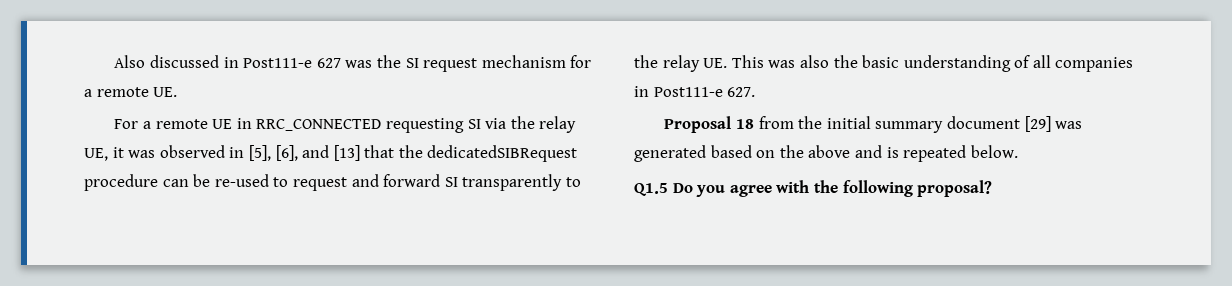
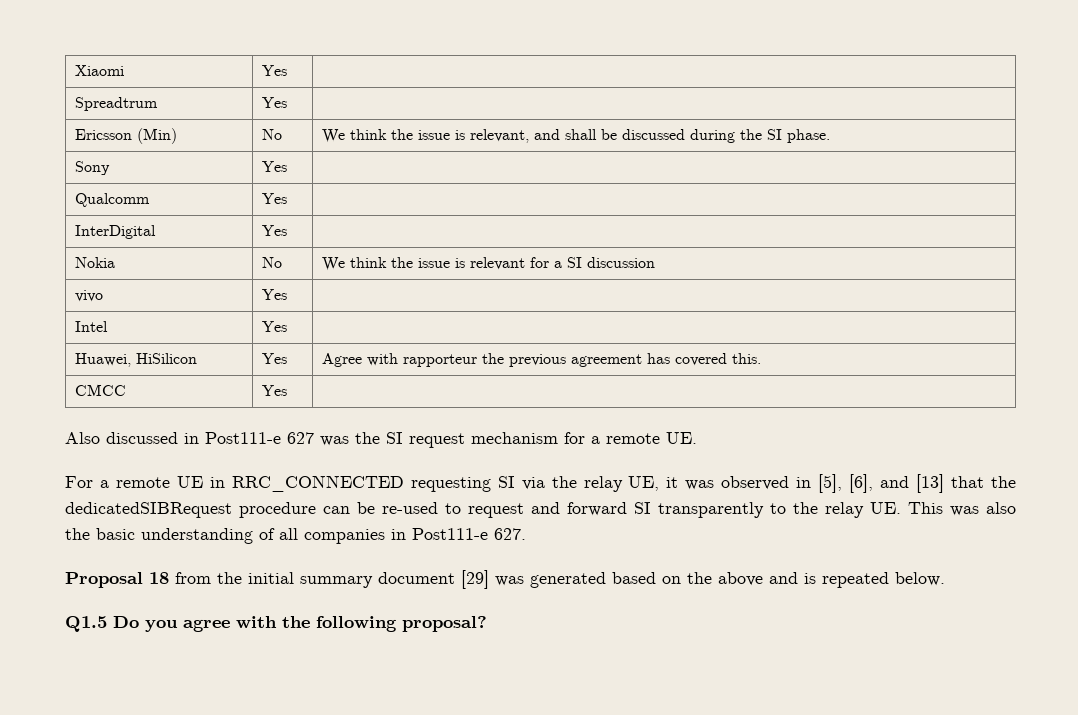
(114, 61) none -> [74,65,124,76] [261,65,287,76] [74,97,158,111] [261,97,287,108] [74,128,177,144] [261,129,282,140] [321,129,830,143] [74,161,110,175] [261,161,287,172] [74,193,150,207] [261,193,287,204] [74,225,156,239] [261,225,287,236] [74,257,115,268] [261,257,282,268] [321,257,655,271] [74,290,103,302] [261,289,287,300] [74,321,108,332] [261,321,287,332] [74,353,197,367] [261,353,287,364] [321,353,761,367] [74,384,126,396] [261,385,287,396] Xiaomi | Yes | // Spreadtrum | Yes | // Ericsson (Min) | No | We think the issue is relevant, and shall be discussed during the SI phase. // Sony | Yes | // Qualcomm | Yes | // InterDigital | Yes | // Nokia | No | We think the issue is relevant for a SI discussion // vivo | Yes | // Intel | Yes | // Huawei, HiSilicon | Yes | Agree with rapporteur the previous agreement has covered this. // CMCC | Yes | //

